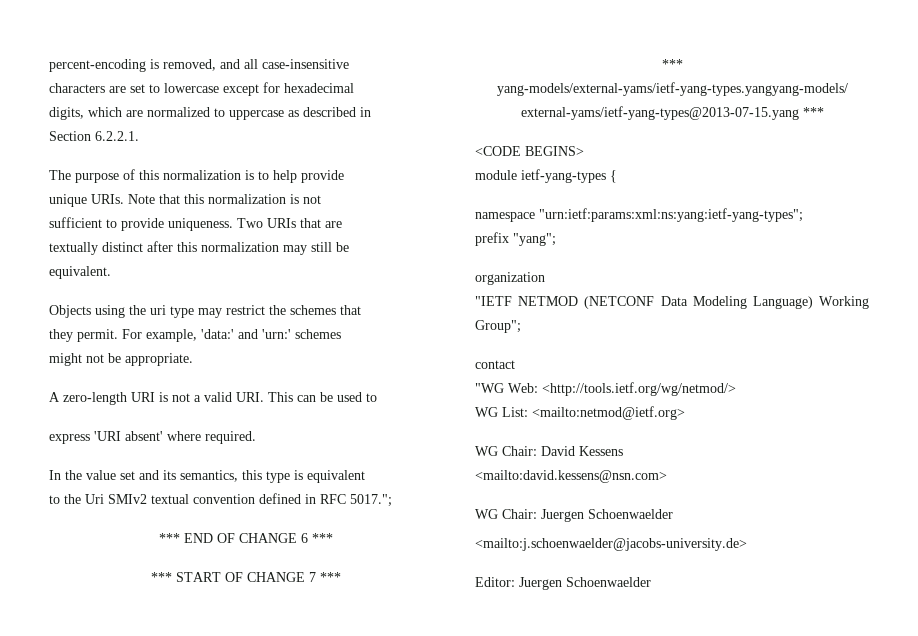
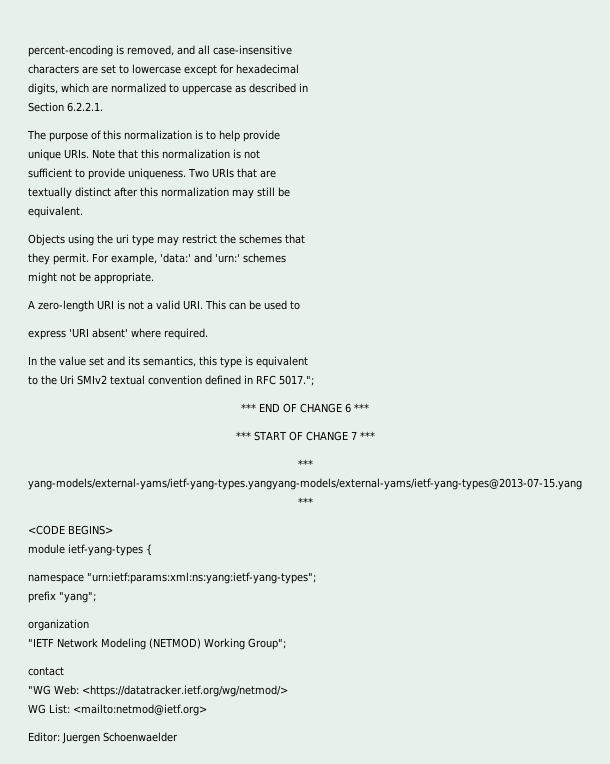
[518,296,813,309] NETMOD (NETCONF Data Modeling Language) -> [57,638,201,650] Network Modeling (NETMOD)
[542,382,736,396] <http://tools.ietf.org/wg/netmod/> -> [82,685,288,697] <https://datatracker.ietf.org/wg/netmod/>
[475,446,623,456] [475,470,667,483] [475,509,673,522] [475,538,747,551] // WG Chair: David Kessens // <mailto:david.kessens@nsn.com> // WG Chair: Juergen Schoenwaelder // <mailto:j.schoenwaelder@jacobs-university.de> -> (207, 710) none

